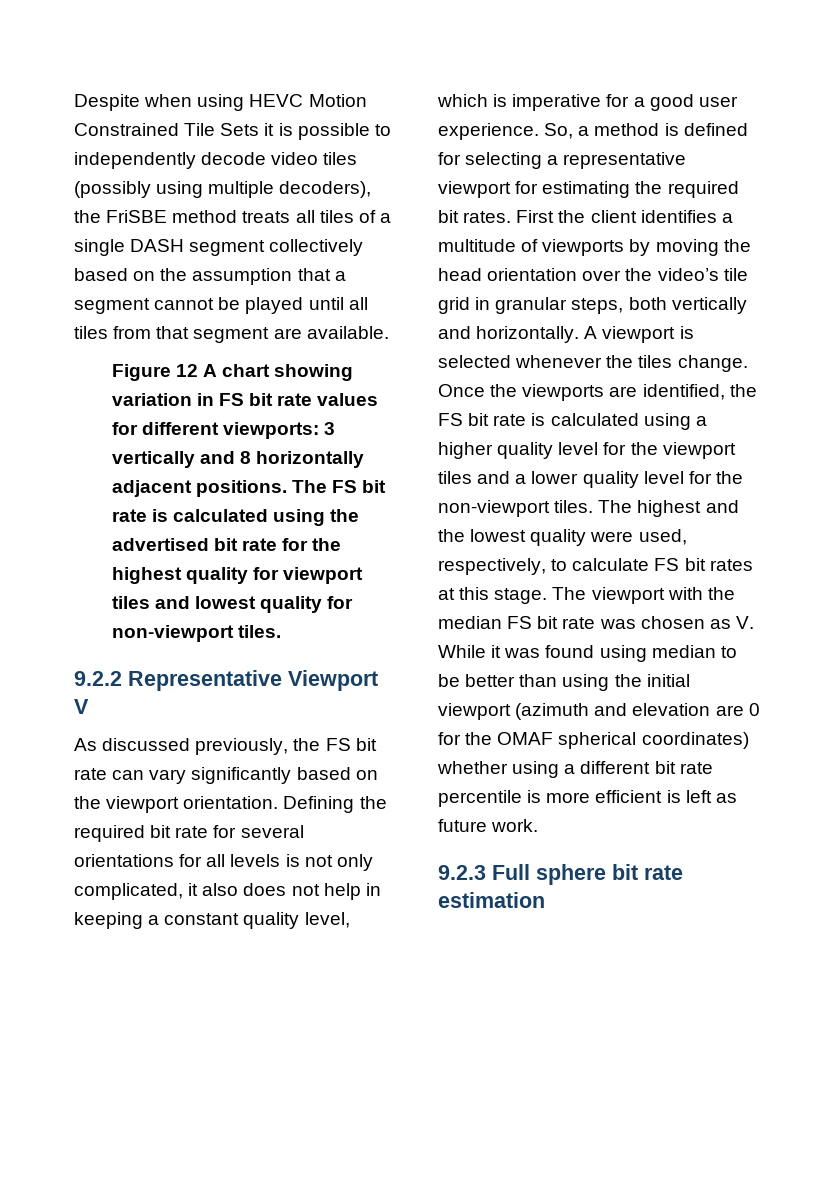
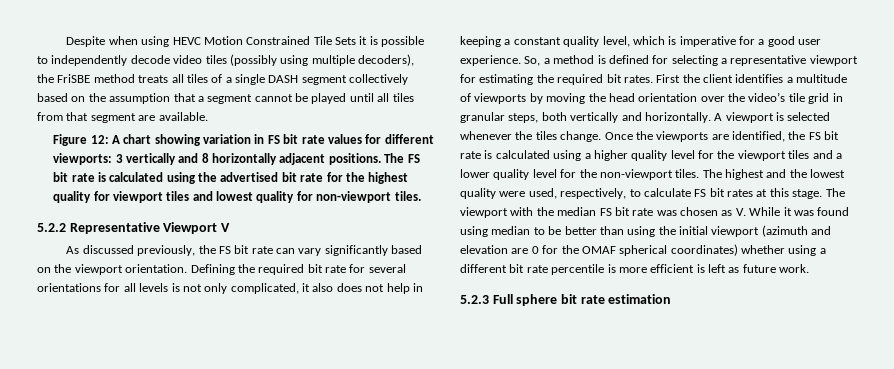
[175,364,198,377] 12 -> [90,135,109,144] 12:
[74,671,122,686] 9.2.2 -> [37,223,66,232] 5.2.2
[438,865,486,880] 9.2.3 -> [460,295,489,304] 5.2.3

